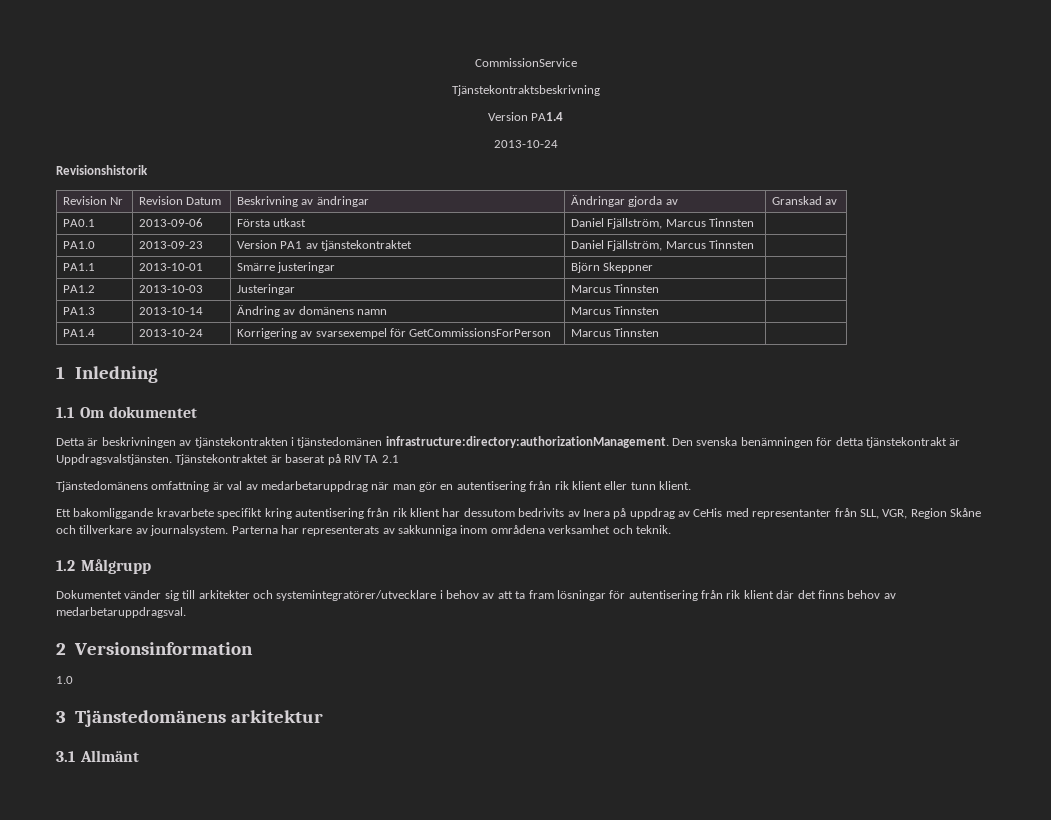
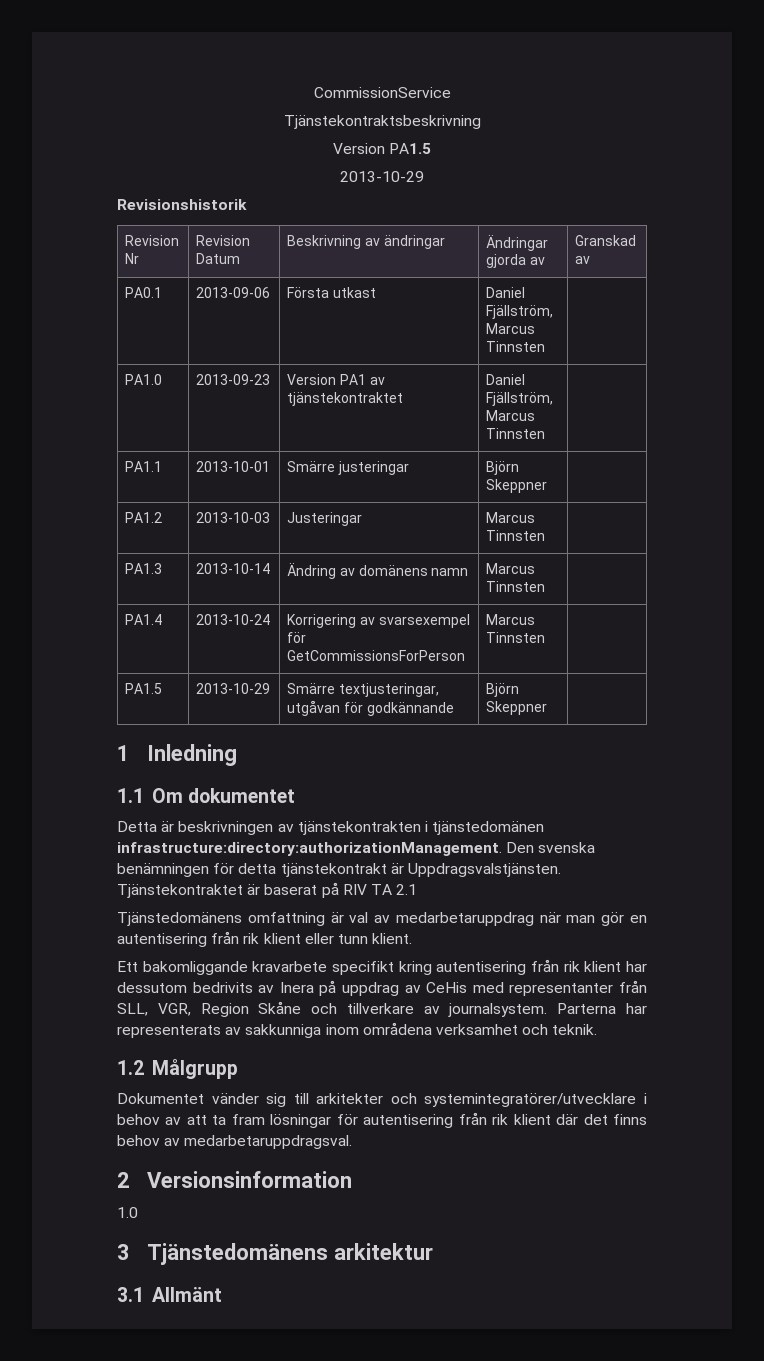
[531,112,564,121] [493,140,558,148] PA1.4 // 2013-10-24 -> [389,143,432,154] [340,171,424,182] PA1.5 // 2013-10-29
(660, 332) none -> [125,683,163,694] [196,683,271,694] [287,683,439,697] [287,700,454,716] [486,683,520,697] [486,701,548,715] // PA1.5 | 2013-10-29 | Smärre textjusteringar, utgåvan för godkännande | Björn Skeppner |

